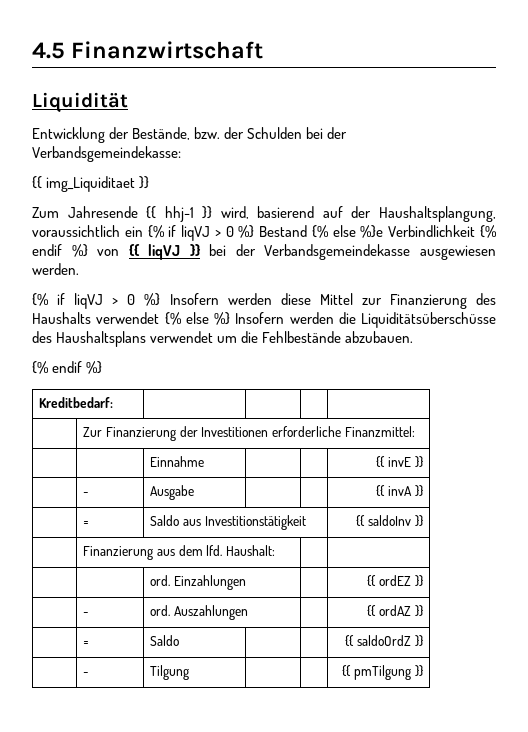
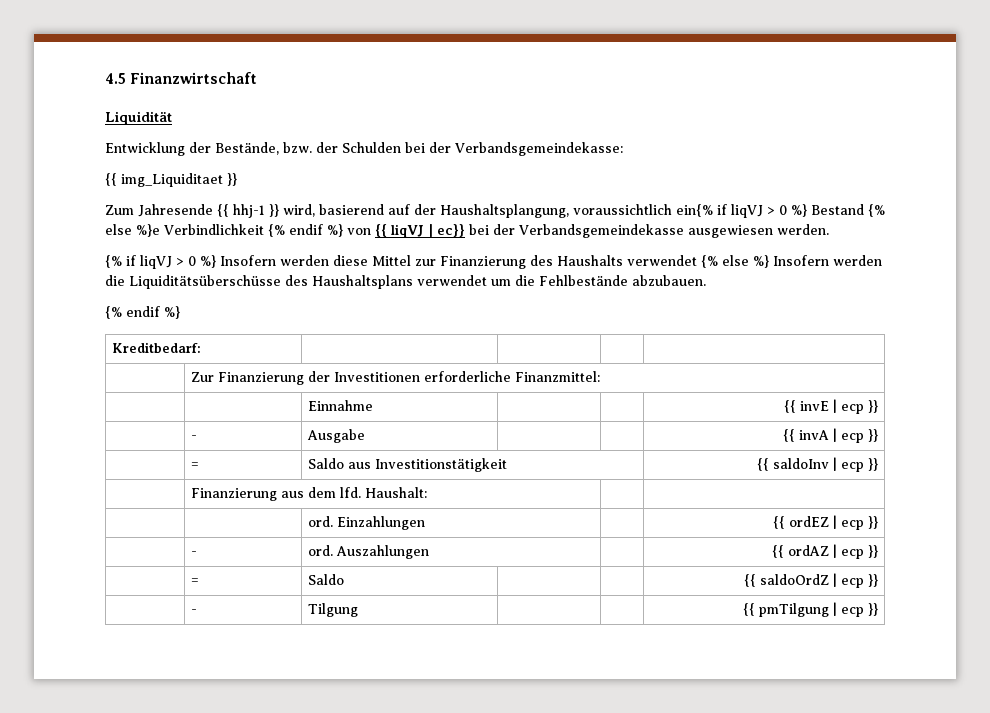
[124,225,164,238] ein {% -> [676,204,713,217] ein{%
[189,244,201,256] }} -> [428,224,465,237] | ec}}
(411, 462) none -> [833,399,865,414] | ecp
(412, 491) none -> [833,428,865,443] | ecp
(411, 520) none -> [833,457,865,472] | ecp
(411, 580) none -> [833,515,865,530] | ecp
(411, 610) none -> [833,544,865,559] | ecp
(411, 640) none -> [833,573,865,588] | ecp
(411, 672) none -> [833,602,865,617] | ecp

